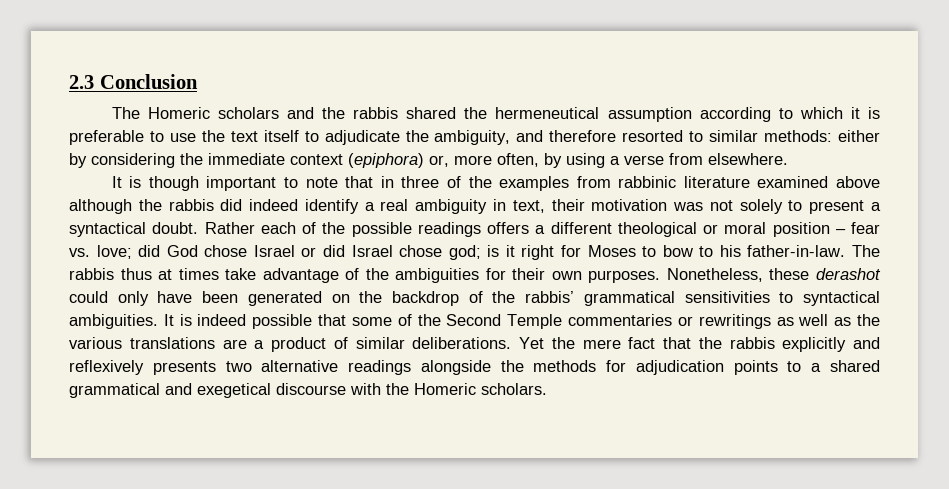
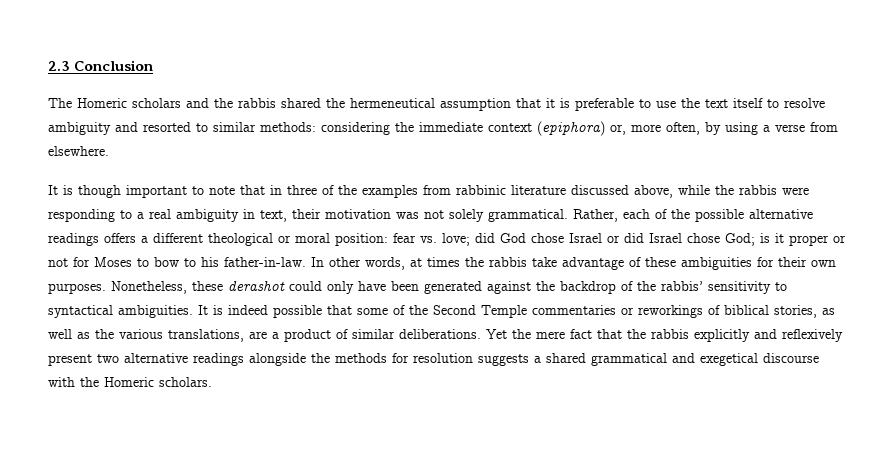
[699,107,843,122] according to which -> [516,98,541,108] that
[324,130,617,145] adjudicate the ambiguity, and therefore -> [784,98,825,108] [48,122,138,135] resolve ambiguity and
[838,130,880,142] [69,153,87,168] either by -> (316, 127) none
[757,176,880,188] [69,199,359,214] examined above although the rabbis did indeed identify -> [571,185,809,198] [48,209,132,222] discussed above, while the rabbis were responding to
[788,200,882,214] [69,222,255,237] to present a syntactical doubt. Rather -> [488,209,618,222] grammatical. Rather,
(412, 229) none -> [749,209,813,219] alternative
[772,222,846,237] position – -> [335,233,388,246] position:
[448,245,481,260] god; -> [725,233,755,246] God;
[521,245,555,260] right -> [789,235,846,246] [48,258,68,267] proper or not
[851,245,880,257] [69,268,219,280] The rabbis thus at times -> [311,257,527,270] In other words, at times the rabbis
[365,268,389,280] the -> [645,257,676,267] these
[331,294,350,303] on -> [487,281,531,294] against
[583,291,770,306] grammatical sensitivities -> [708,281,771,294] sensitivity
[698,314,771,329] rewritings -> [638,305,817,318] reworkings of biblical stories,
[129,337,215,349] translations -> [168,329,244,342] translations,
[152,361,216,375] presents -> [48,354,92,366] present
[635,360,802,375] adjudication points to -> [413,353,529,366] resolution suggests

